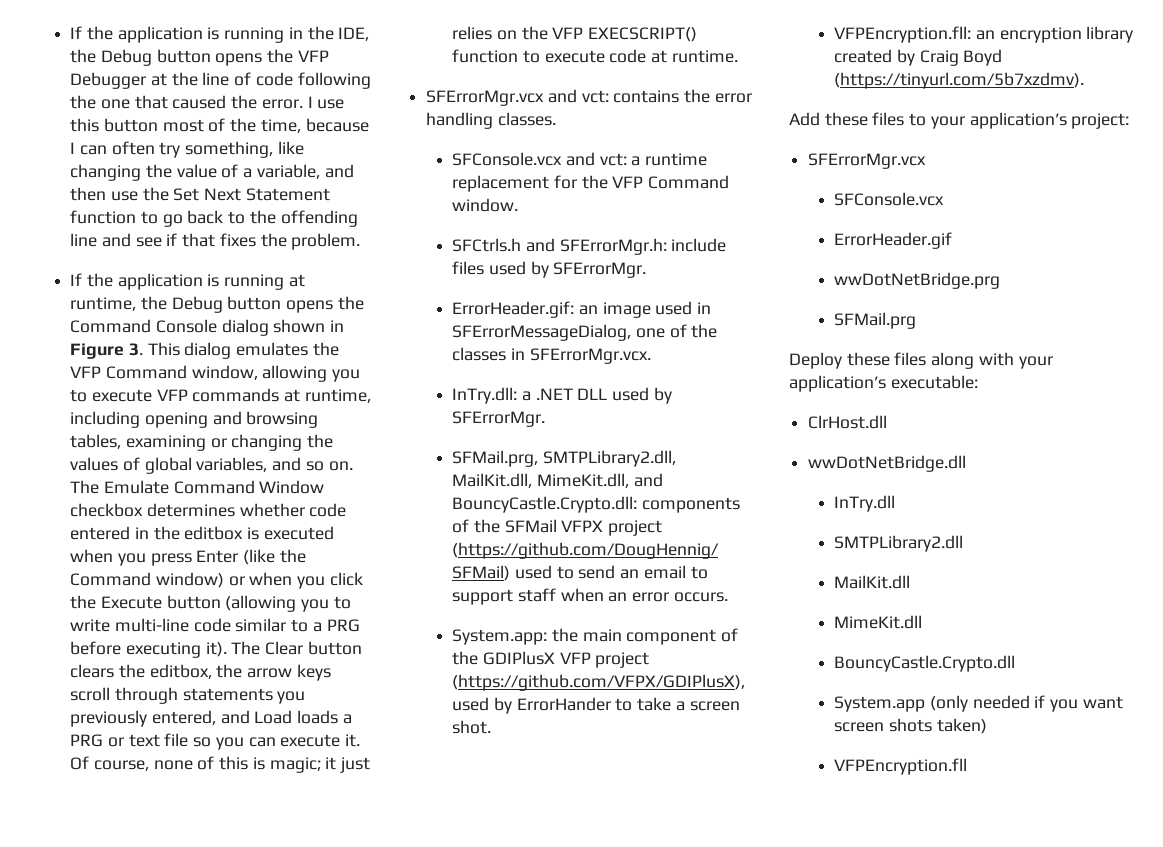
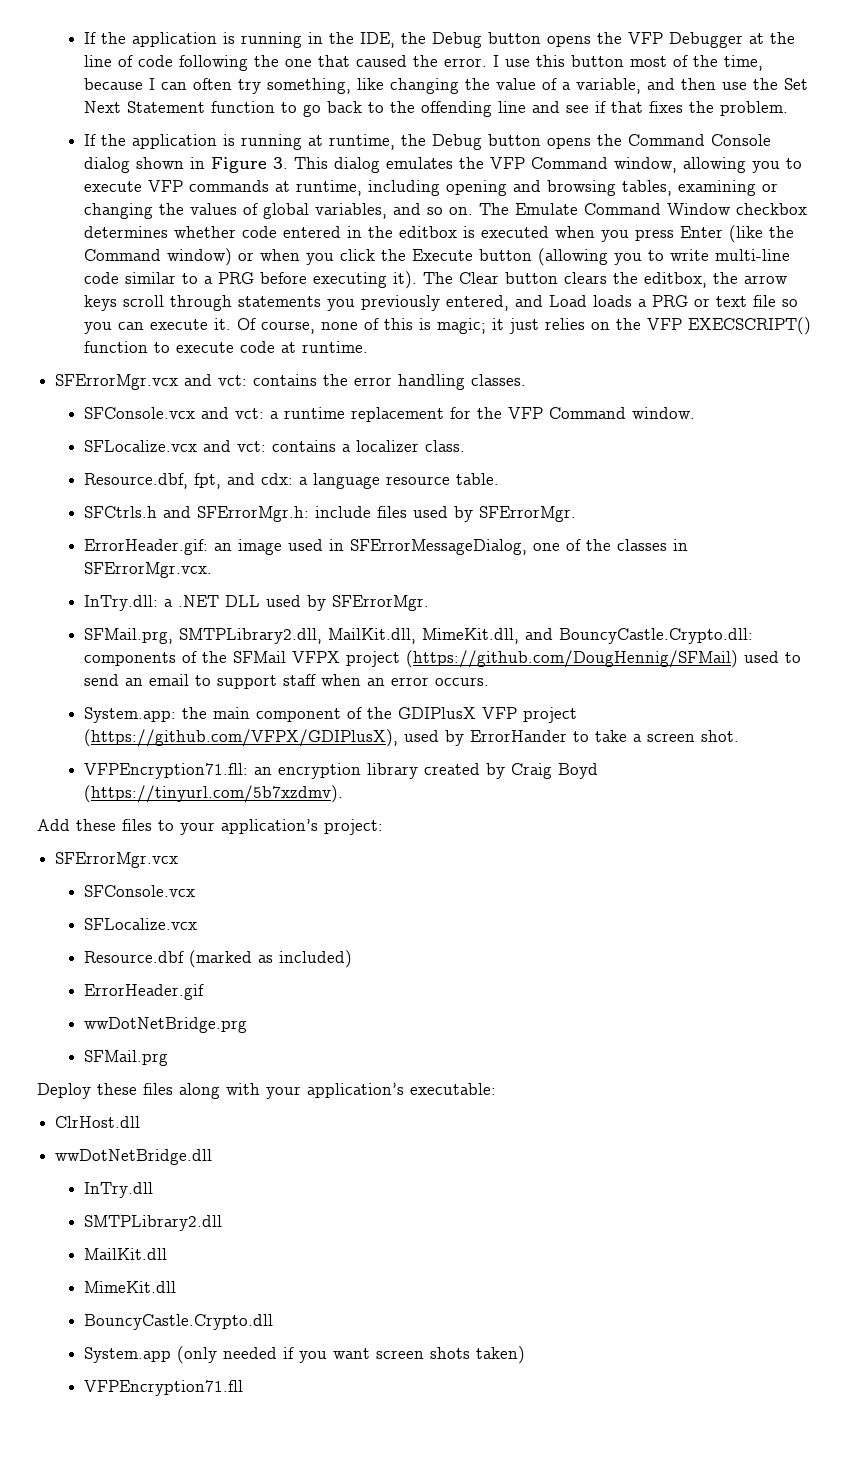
(519, 205) none -> [84,440,466,452] [84,473,500,489] // SFLocalize.vcx and vct: contains a localizer class. // Resource.dbf, fpt, and cdx: a language resource table.
[834,26,972,43] VFPEncryption.fll: -> [84,763,249,779] VFPEncryption71.fll:
(945, 199) none -> [84,918,198,930] [84,950,353,968] // SFLocalize.vcx // Resource.dbf (marked as included)
[834,758,968,775] VFPEncryption.fll -> [84,1380,244,1396] VFPEncryption71.fll

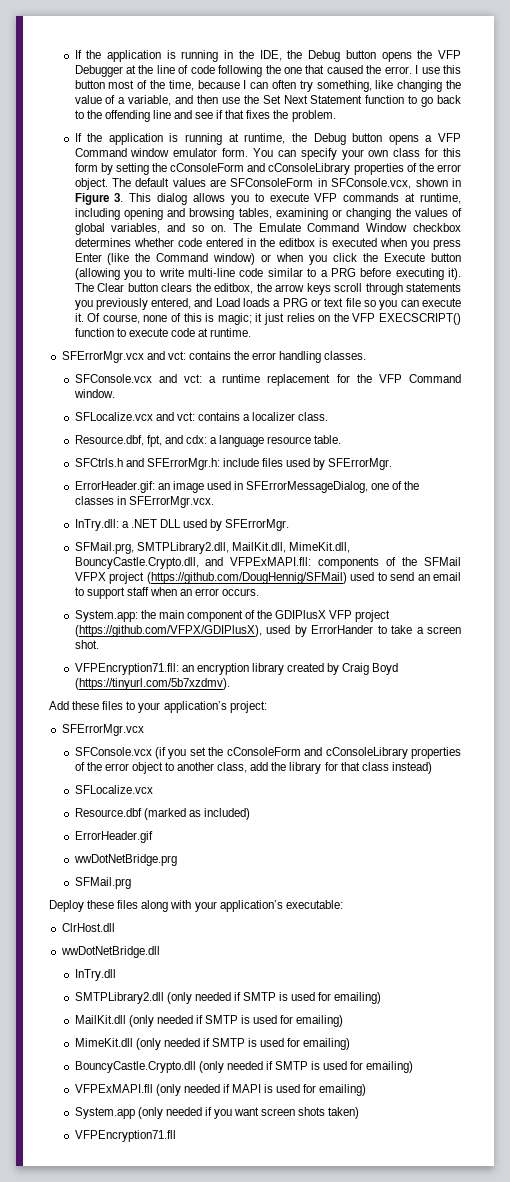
[597,134,772,146] [84,157,131,173] the Command Console dialog -> [425,133,461,142] [74,148,461,160] [74,163,461,175] [74,178,412,190] a VFP Command window emulator form. You can specify your own class for this form by setting the cConsoleForm and cConsoleLibrary properties of the error object. The default values are SFConsoleForm in SFConsole.vcx,
[386,157,747,173] emulates the VFP Command window, allowing -> [192,193,225,202] allows
[525,628,754,644] and BouncyCastle.Crypto.dll: -> [74,557,312,569] BouncyCastle.Crypto.dll, and VFPExMAPI.fll:
(196, 891) none -> [154,747,461,759] [74,762,432,774] (if you set the cConsoleForm and cConsoleLibrary properties of the error object to another class, add the library for that class instead)
[84,1248,168,1260] [84,1281,177,1293] [84,1314,274,1330] // MailKit.dll // MimeKit.dll // BouncyCastle.Crypto.dll -> [166,992,382,1004] [74,1015,344,1027] [74,1038,351,1050] [74,1061,414,1073] [74,1084,367,1096] (only needed if SMTP is used for emailing) // MailKit.dll (only needed if SMTP is used for emailing) // MimeKit.dll (only needed if SMTP is used for emailing) // BouncyCastle.Crypto.dll (only needed if SMTP is used for emailing) // VFPExMAPI.fll (only needed if MAPI is used for emailing)

